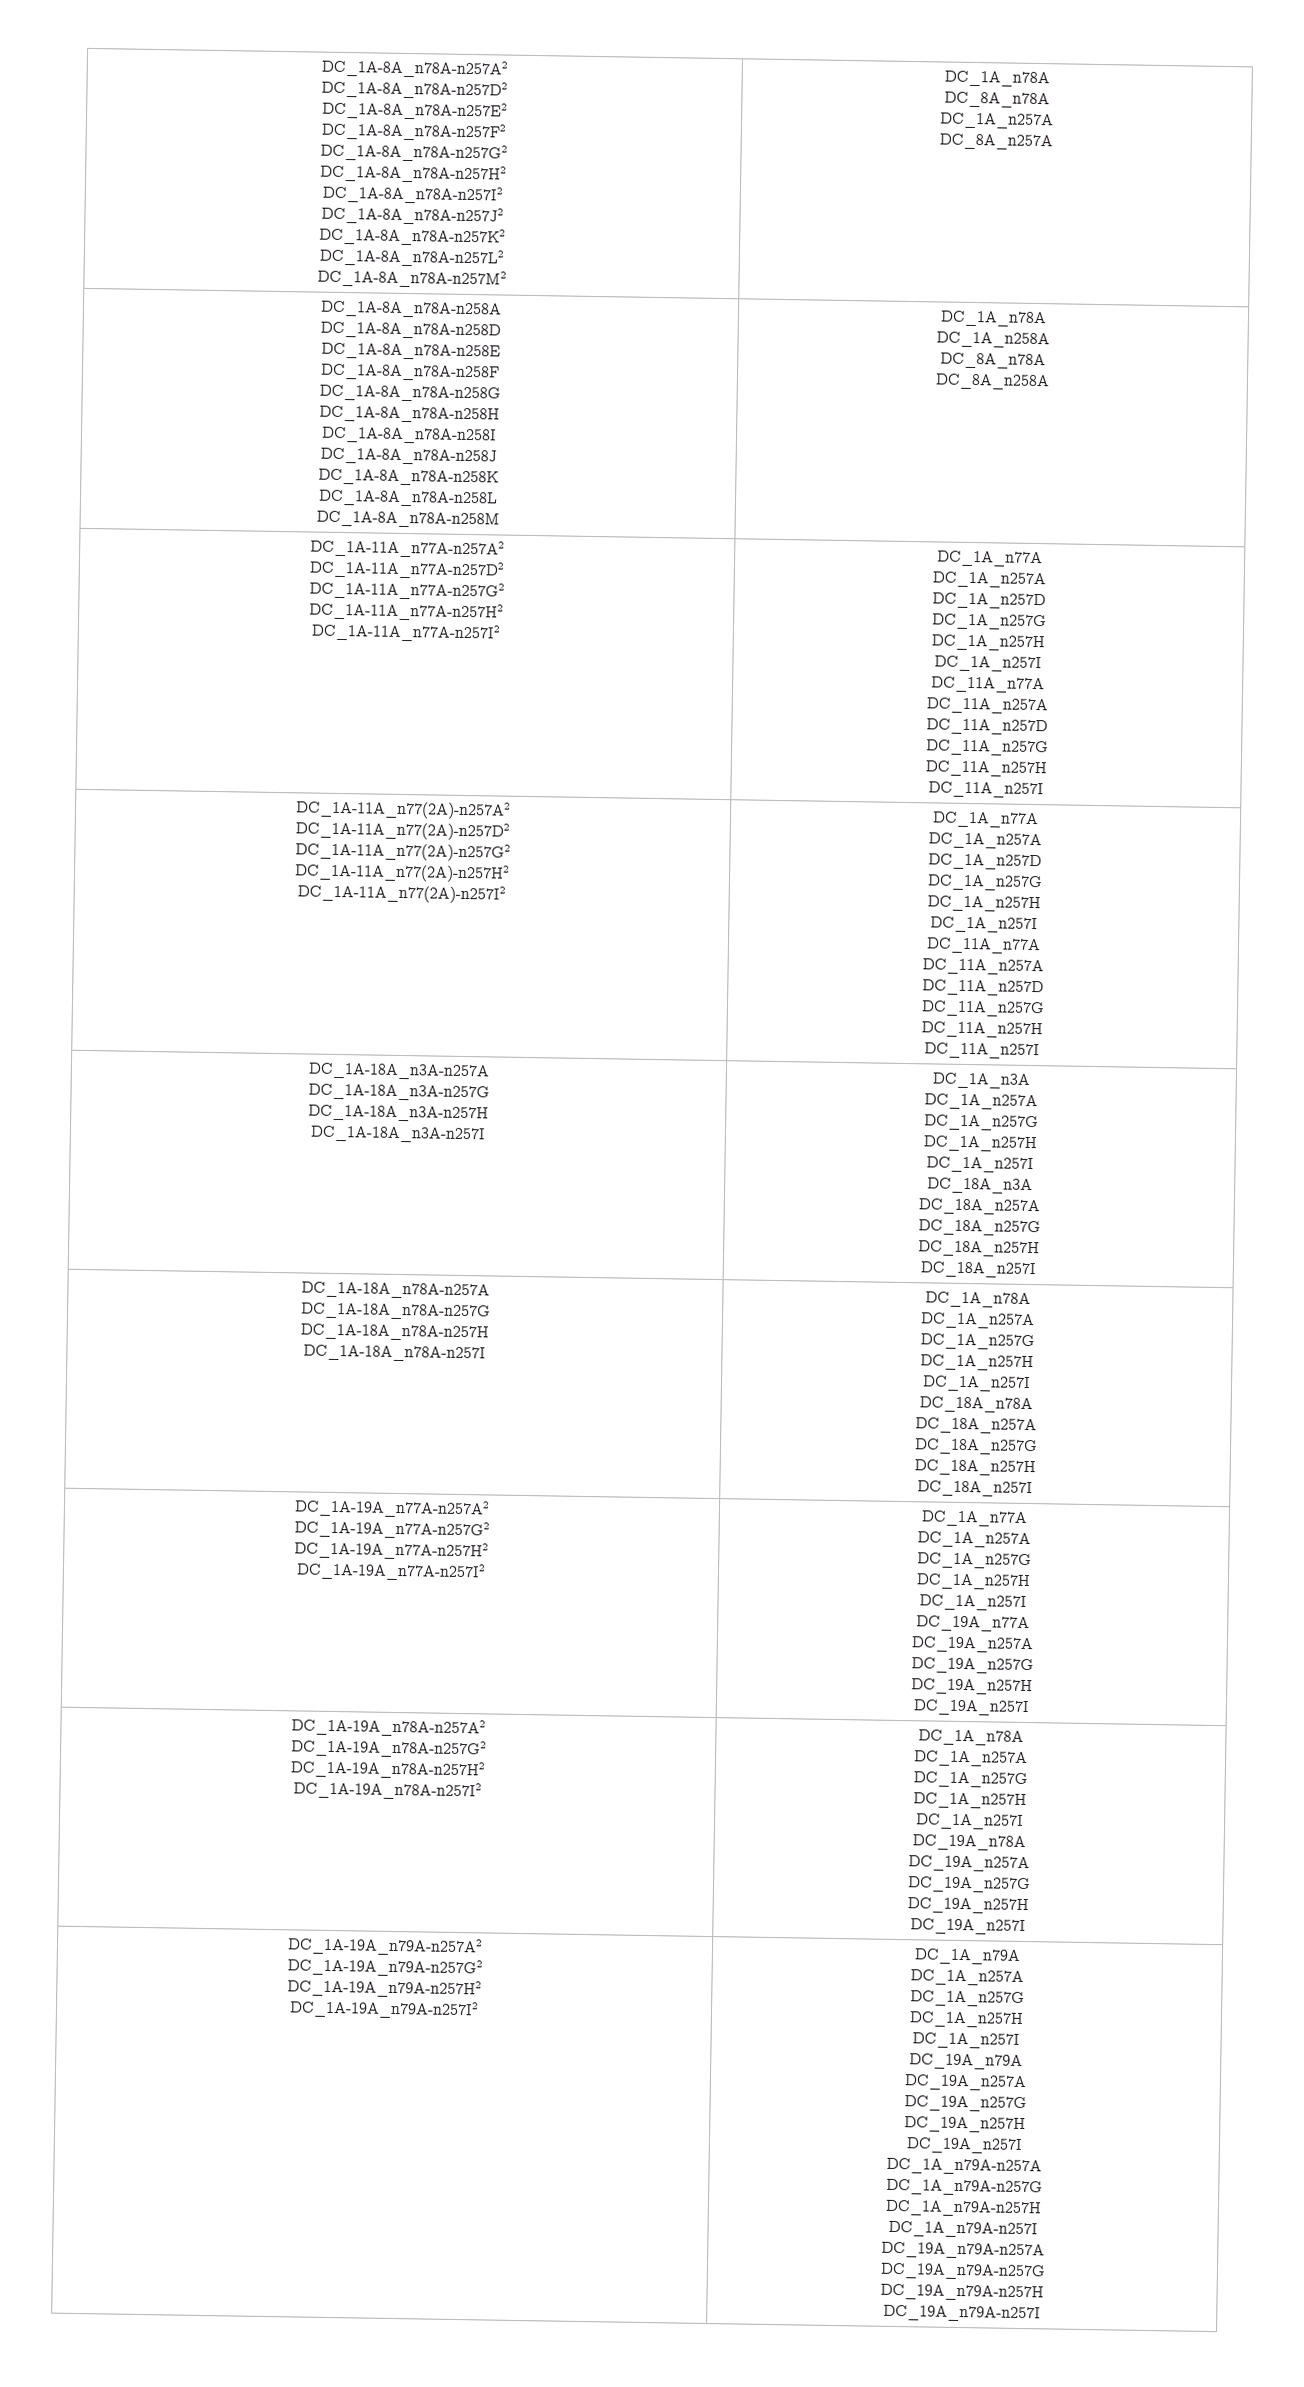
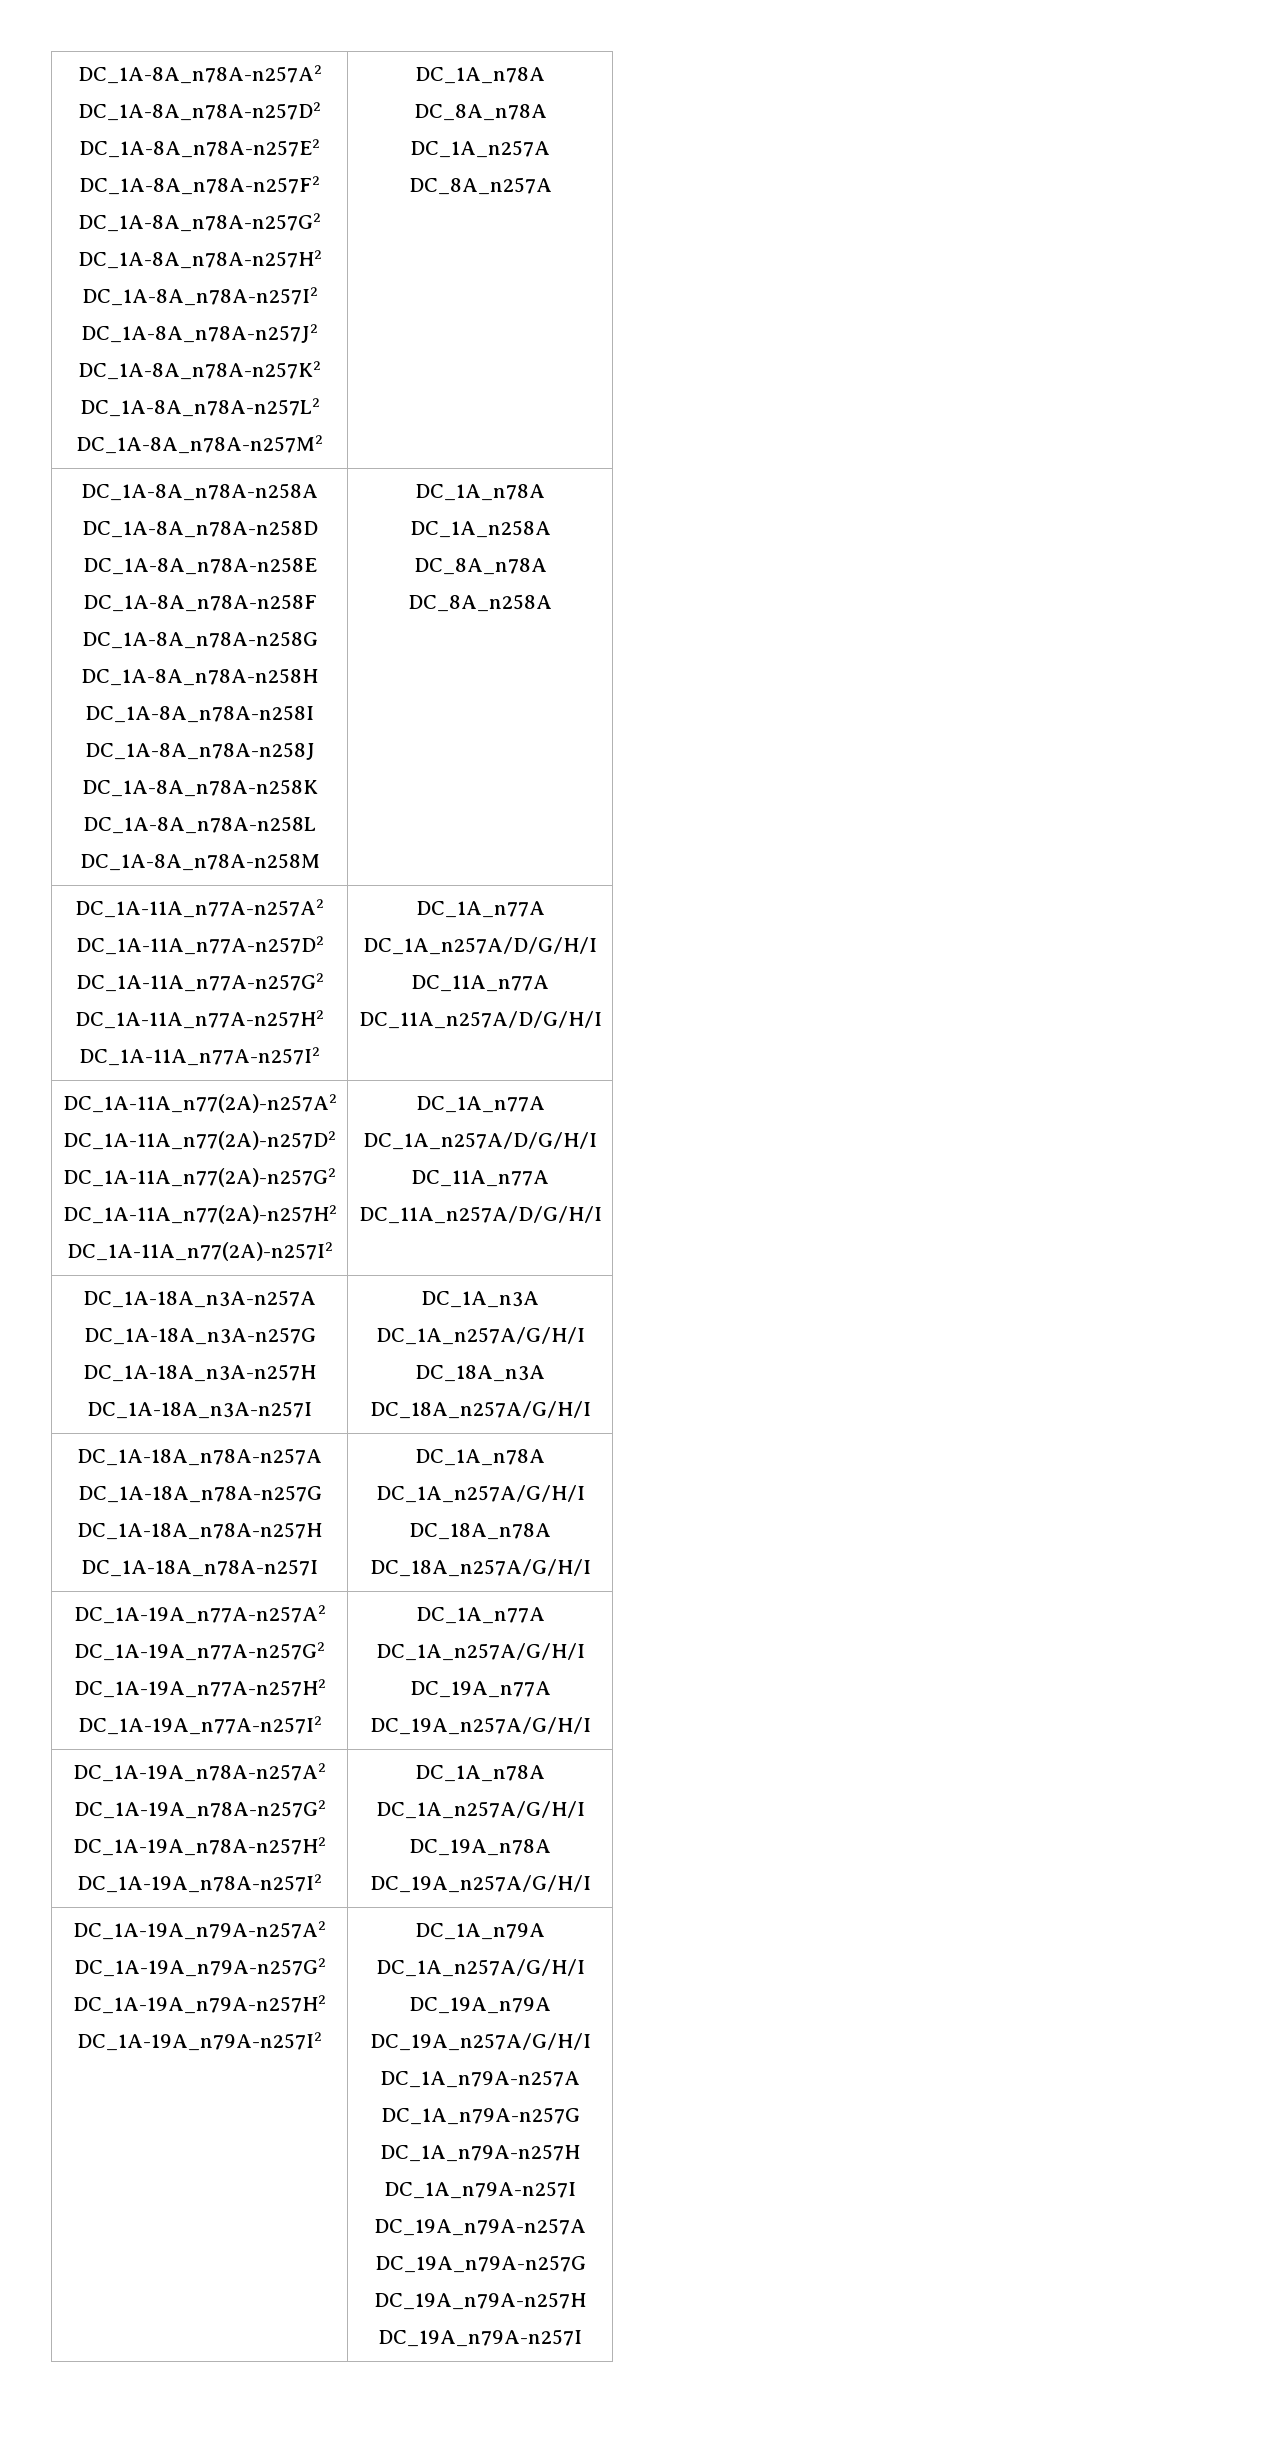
[932,571,1046,589] [932,592,1046,610] [931,613,1047,631] [931,634,1045,652] [934,655,1042,673] [931,676,1045,694] [926,697,1048,715] [926,718,1048,736] [925,739,1049,757] [925,760,1047,778] [928,781,1044,799] DC_1A_n257A // DC_1A_n257D // DC_1A_n257G // DC_1A_n257H // DC_1A_n257I // DC_11A_n77A // DC_11A_n257A // DC_11A_n257D // DC_11A_n257G // DC_11A_n257H // DC_11A_n257I -> [363,937,597,955] [411,975,549,992] [358,1011,602,1029] DC_1A_n257A/D/G/H/I // DC_11A_n77A // DC_11A_n257A/D/G/H/I
[928,832,1042,850] [928,853,1042,871] [926,874,1043,892] [927,895,1041,913] [930,916,1038,934] [926,937,1041,955] [922,958,1044,976] [922,979,1044,997] [920,1000,1045,1018] [921,1021,1043,1039] [924,1042,1040,1060] DC_1A_n257A // DC_1A_n257D // DC_1A_n257G // DC_1A_n257H // DC_1A_n257I // DC_11A_n77A // DC_11A_n257A // DC_11A_n257D // DC_11A_n257G // DC_11A_n257H // DC_11A_n257I -> [363,1132,597,1150] [411,1170,549,1187] [358,1206,602,1224] DC_1A_n257A/D/G/H/I // DC_11A_n77A // DC_11A_n257A/D/G/H/I
[924,1093,1038,1111] [923,1114,1039,1132] [923,1135,1037,1153] [926,1156,1034,1174] [927,1177,1033,1195] [918,1198,1040,1216] [917,1219,1041,1237] [918,1240,1040,1258] [920,1261,1036,1279] DC_1A_n257A // DC_1A_n257G // DC_1A_n257H // DC_1A_n257I // DC_18A_n3A // DC_18A_n257A // DC_18A_n257G // DC_18A_n257H // DC_18A_n257I -> [375,1327,585,1345] [415,1365,545,1382] [369,1401,591,1419] DC_1A_n257A/G/H/I // DC_18A_n3A // DC_18A_n257A/G/H/I
[920,1312,1035,1330] [919,1333,1035,1351] [920,1354,1034,1372] [922,1375,1031,1393] [919,1396,1033,1414] [915,1417,1037,1435] [913,1438,1038,1456] [914,1459,1036,1477] [917,1480,1033,1498] DC_1A_n257A // DC_1A_n257G // DC_1A_n257H // DC_1A_n257I // DC_18A_n78A // DC_18A_n257A // DC_18A_n257G // DC_18A_n257H // DC_18A_n257I -> [375,1485,585,1503] [409,1523,551,1540] [369,1559,591,1577] DC_1A_n257A/G/H/I // DC_18A_n78A // DC_18A_n257A/G/H/I
[917,1531,1031,1549] [916,1552,1032,1570] [916,1573,1030,1591] [919,1594,1027,1611] [916,1615,1030,1633] [911,1636,1033,1654] [910,1657,1034,1675] [911,1678,1033,1696] [913,1699,1029,1717] DC_1A_n257A // DC_1A_n257G // DC_1A_n257H // DC_1A_n257I // DC_19A_n77A // DC_19A_n257A // DC_19A_n257G // DC_19A_n257H // DC_19A_n257I -> [375,1643,585,1661] [409,1681,551,1698] [369,1717,591,1735] DC_1A_n257A/G/H/I // DC_19A_n77A // DC_19A_n257A/G/H/I
[913,1750,1028,1768] [912,1771,1028,1789] [913,1792,1027,1810] [915,1813,1024,1830] [912,1834,1026,1852] [908,1855,1030,1873] [906,1876,1031,1894] [907,1897,1029,1915] [910,1918,1026,1936] DC_1A_n257A // DC_1A_n257G // DC_1A_n257H // DC_1A_n257I // DC_19A_n78A // DC_19A_n257A // DC_19A_n257G // DC_19A_n257H // DC_19A_n257I -> [375,1801,585,1819] [409,1839,551,1856] [369,1875,591,1893] DC_1A_n257A/G/H/I // DC_19A_n78A // DC_19A_n257A/G/H/I
[910,1969,1024,1986] [909,1990,1025,2008] [909,2011,1024,2028] [912,2032,1020,2049] [909,2053,1023,2070] [904,2074,1027,2092] [903,2095,1027,2113] [904,2116,1026,2134] [906,2137,1023,2154] DC_1A_n257A // DC_1A_n257G // DC_1A_n257H // DC_1A_n257I // DC_19A_n79A // DC_19A_n257A // DC_19A_n257G // DC_19A_n257H // DC_19A_n257I -> [375,1959,585,1977] [409,1997,551,2014] [369,2033,591,2051] DC_1A_n257A/G/H/I // DC_19A_n79A // DC_19A_n257A/G/H/I

